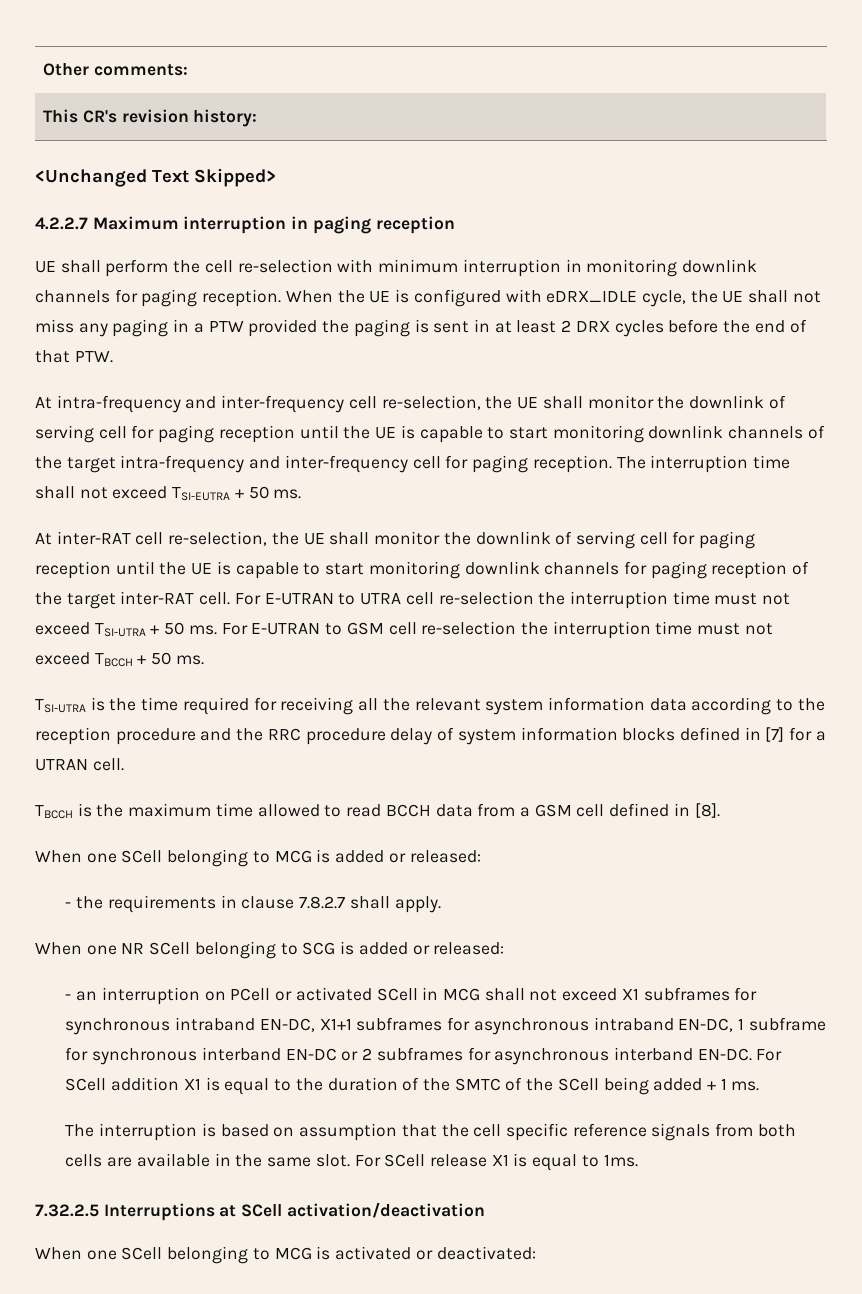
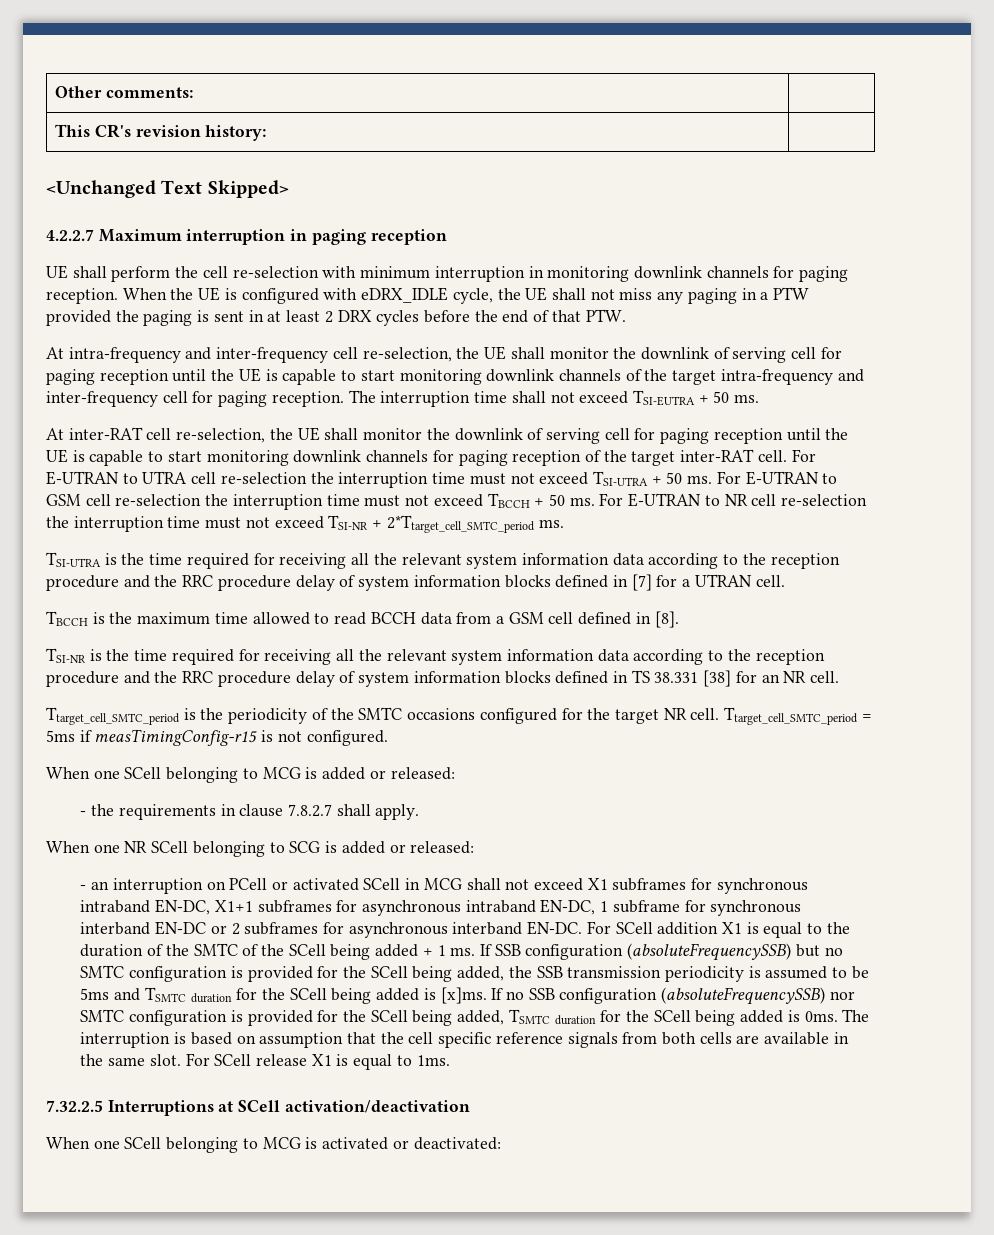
(204, 660) none -> [599,493,868,507] [46,515,564,533] For E-UTRAN to NR cell re-selection the interruption time must not exceed TSI-NR + 2*Ttarget_cell_SMTC_period ms.
(720, 810) none -> [46,648,825,665] [46,670,840,687] [46,707,872,725] [46,729,388,746] // TSI-NR is the time required for receiving all the relevant system information data according to the reception procedure and the RRC procedure delay of system information blocks defined in TS 38.331 [38] for an NR cell. // Ttarget_cell_SMTC_period is the periodicity of the SMTC occasions configured for the target NR cell. Ttarget_cell_SMTC_period = 5ms if measTimingConfig-r15 is not configured.
(760, 1086) // -> [480,943,843,961] [80,965,869,982] [80,987,855,1005] [80,1009,838,1026] If SSB configuration (absoluteFrequencySSB) but no SMTC configuration is provided for the SCell being added, the SSB transmission periodicity is assumed to be 5ms and TSMTC duration for the SCell being added is [x]ms. If no SSB configuration (absoluteFrequencySSB) nor SMTC configuration is provided for the SCell being added, TSMTC duration for the SCell being added is 0ms.

